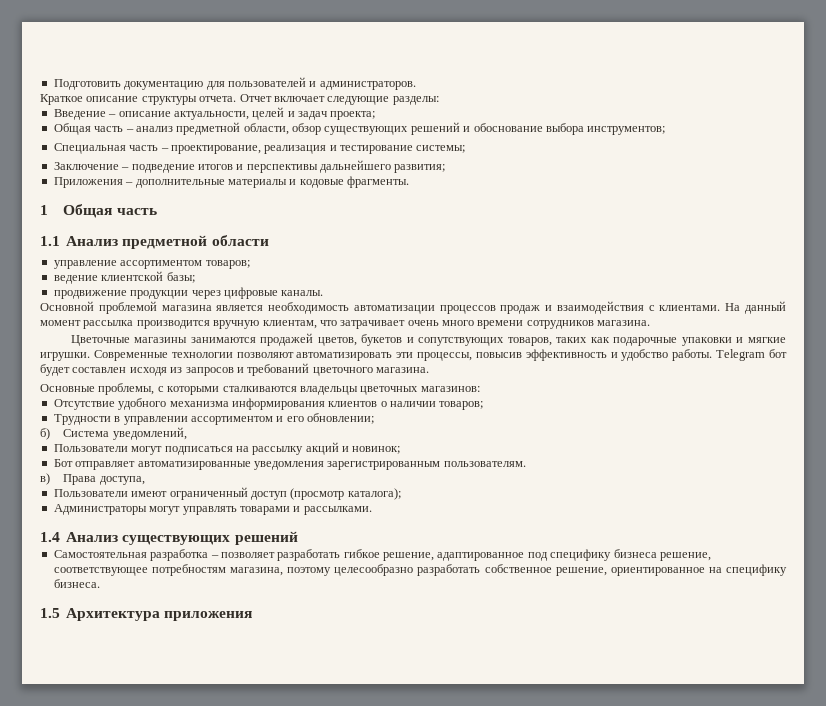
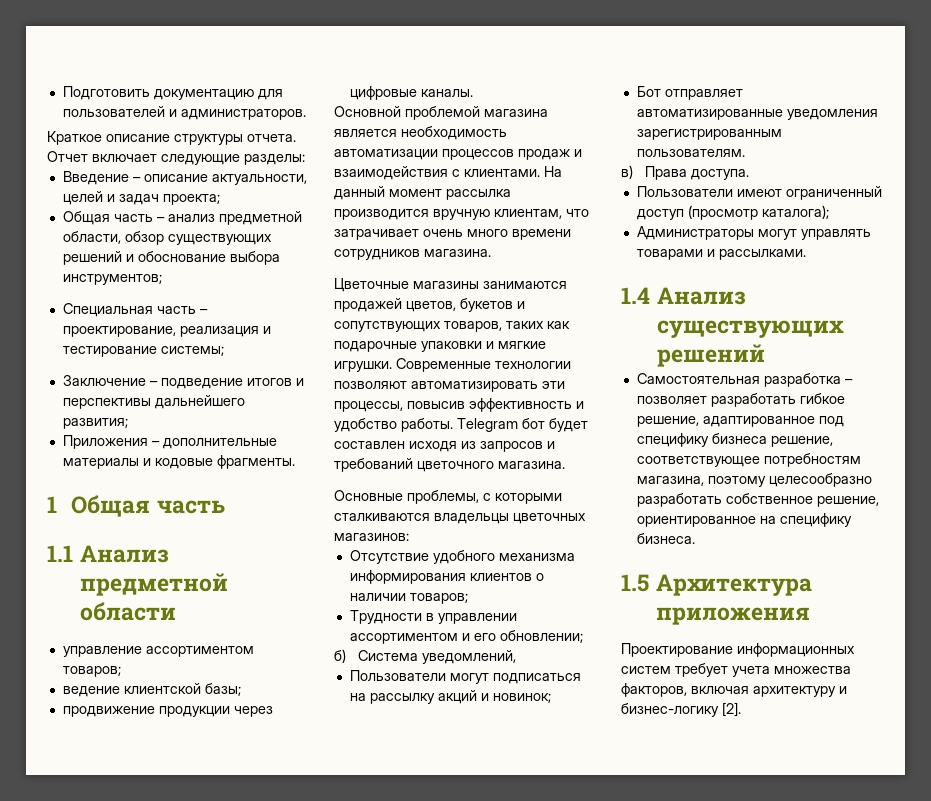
[99,476,145,485] доступа, -> [691,169,750,180] доступа.
(253, 616) none -> [621,643,855,657] [621,663,851,677] [621,683,847,697] [621,702,741,717] // Проектирование информационных систем требует учета множества факторов, включая архитектуру и бизнес-логику [2].

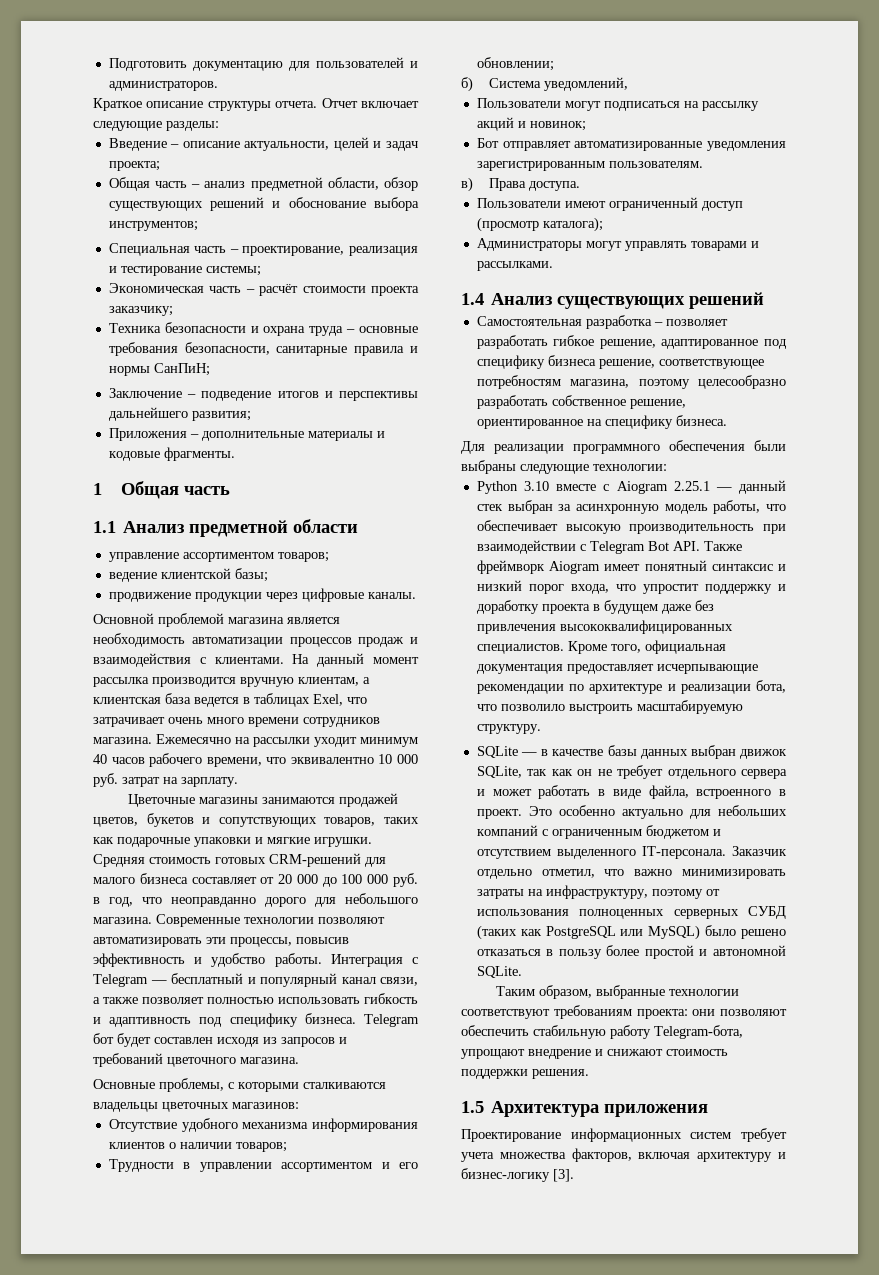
(224, 351) none -> [108,283,420,296] [108,306,173,316] [108,322,418,336] [108,342,418,356] [108,363,210,376] // Экономическая часть – расчёт стоимости проекта заказчику; // Техника безопасности и охрана труда – основные требования безопасности, санитарные правила и нормы СанПиН;
(562, 214) none -> [363,677,370,684] [93,693,343,707] а клиентская база ведется в таблицах Exel,
(491, 253) none -> [156,734,418,747] [93,753,418,767] [93,773,238,787] Ежемесячно на рассылки уходит минимум 40 часов рабочего времени, что эквивалентно 10 000 руб. затрат на зарплату.
(392, 366) none -> [93,853,386,867] [93,873,418,887] [93,893,418,907] [93,917,152,924] Средняя стоимость готовых CRM-решений для малого бизнеса составляет от 20 000 до 100 000 руб. в год, что неоправданно дорого для небольшого магазина.
(453, 425) none -> [330,954,418,967] [93,973,418,987] [93,993,418,1004] [93,1013,356,1027] Интеграция с Telegram — бесплатный и популярный канал связи, а также позволяет полностью использовать гибкость и адаптивность под специфику бизнеса.
(695, 538) none -> [461,440,786,454] [461,460,667,474] [476,480,786,494] [476,500,786,514] [476,520,786,534] [476,540,742,554] [476,560,786,574] [476,580,786,594] [476,600,714,614] [476,620,733,634] [476,640,726,654] [476,664,758,674] [476,680,786,694] [476,700,743,714] [476,724,541,734] [476,745,787,759] [476,765,787,779] [476,785,786,799] [476,805,787,819] [476,825,721,839] [476,846,787,859] [476,869,786,879] [476,885,720,899] [476,906,786,919] [476,925,786,940] [476,945,786,959] [476,966,522,978] [495,985,739,999] [461,1005,787,1019] [461,1025,743,1039] [461,1049,728,1059] [461,1069,589,1079] // Для реализации программного обеспечения были выбраны следующие технологии: // Python 3.10 вместе с Aiogram 2.25.1 — данный стек выбран за асинхронную модель работы, что обеспечивает высокую производительность при взаимодействии с Telegram Bot API. Также фреймворк Aiogram имеет понятный синтаксис и низкий порог входа, что упростит поддержку и доработку проекта в будущем даже без привлечения высококвалифицированных специалистов. Кроме того, официальная документация предоставляет исчерпывающие рекомендации по архитектуре и реализации бота, что позволило выстроить масштабируемую структуру. // SQLite — в качестве базы данных выбран движок SQLite, так как он не требует отдельного сервера и может работать в виде файла, встроенного в проект. Это особенно актуально для небольших компаний с ограниченным бюджетом и отсутствием выделенного IT-персонала. Заказчик отдельно отметил, что важно минимизировать затраты на инфраструктуру, поэтому от использования полноценных серверных СУБД (таких как PostgreSQL или MySQL) было решено отказаться в пользу более простой и автономной SQLite. // Таким образом, выбранные технологии соответствуют требованиям проекта: они позволяют обеспечить стабильную работу Telegram-бота, упрощают внедрение и снижают стоимость поддержки решения.
[722,702,741,717] [2]. -> [553,1169,574,1182] [3].

